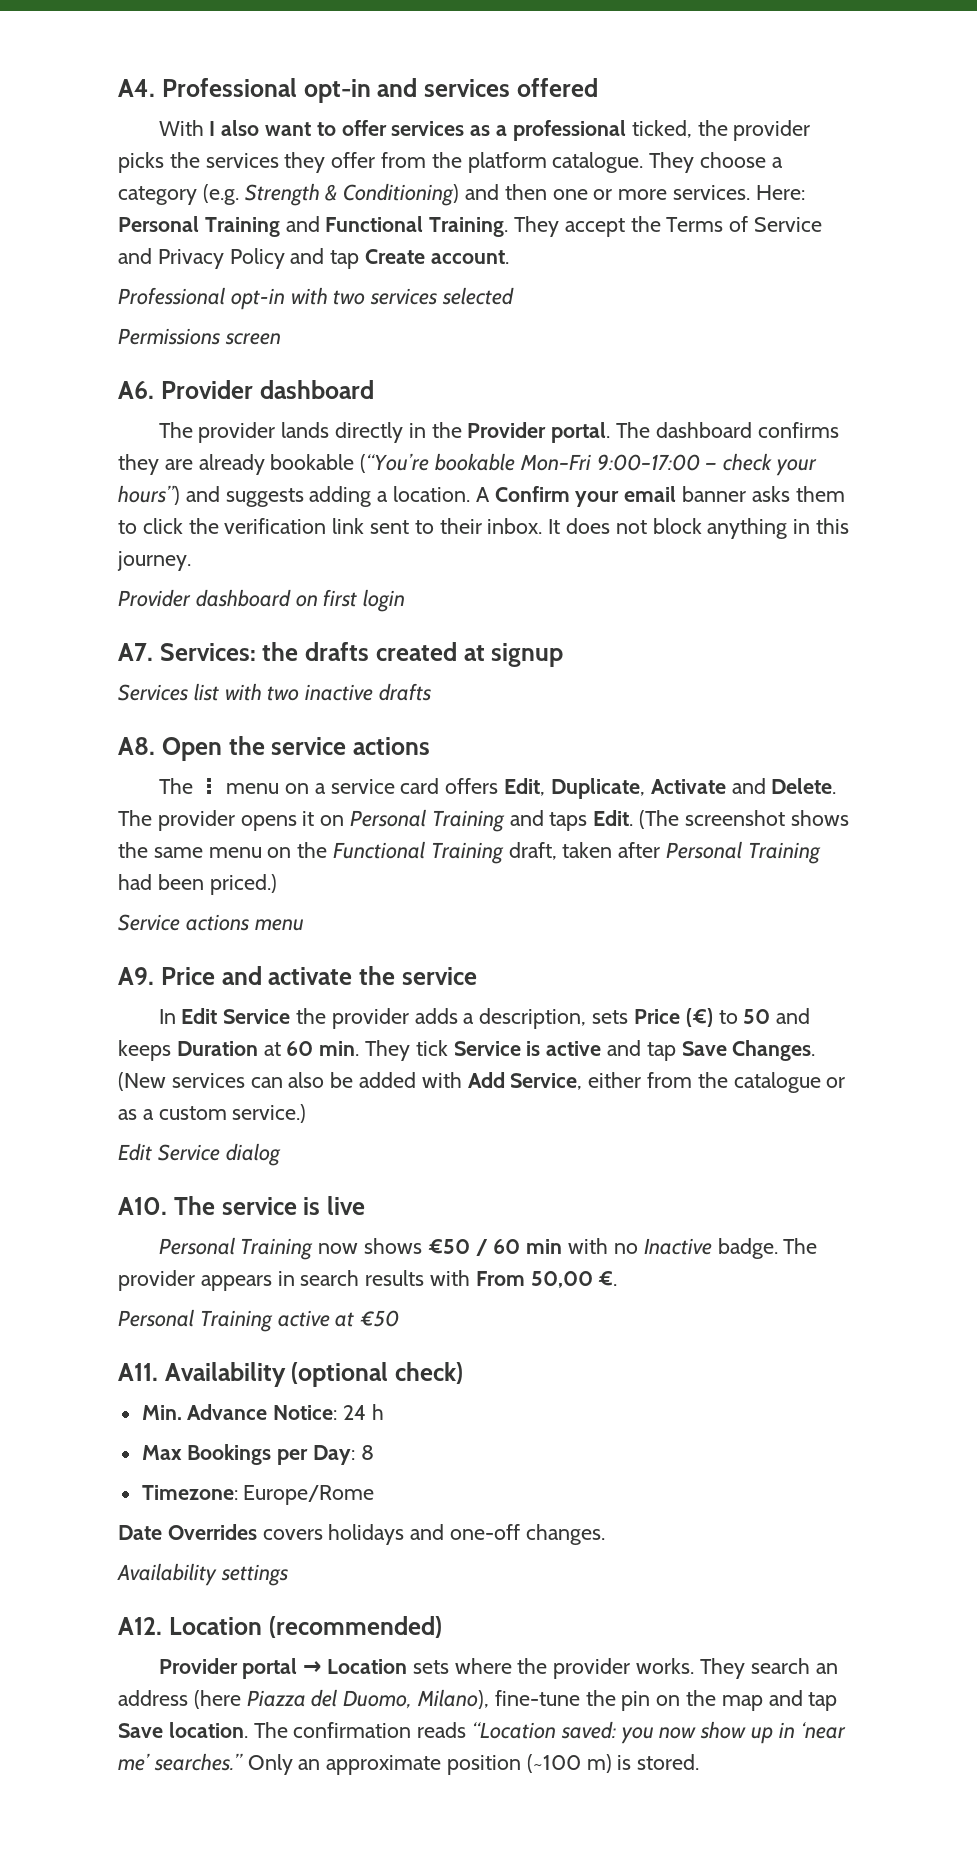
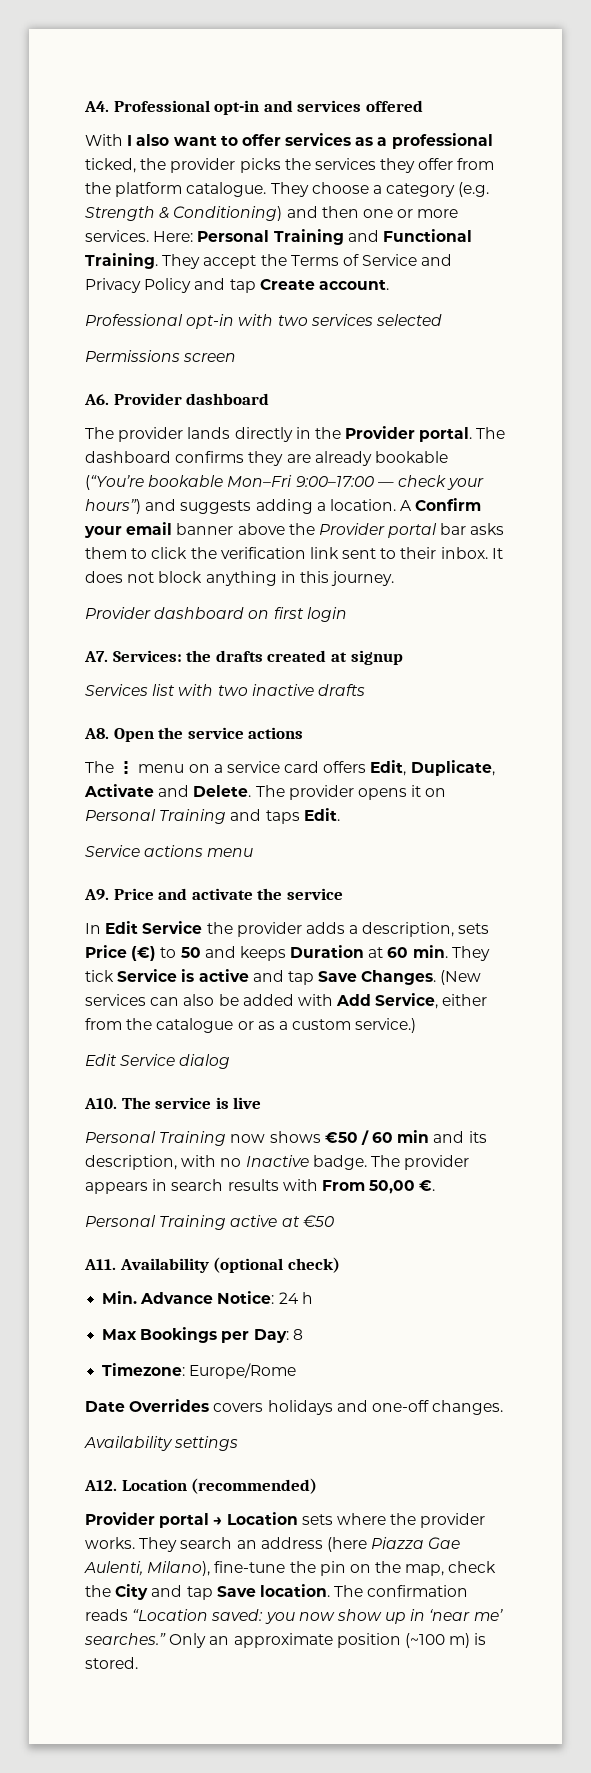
(747, 494) none -> [237,523,467,538] above the Provider portal bar
[639,810,849,829] [118,841,821,864] [118,874,277,895] (The screenshot shows the same menu on the Functional Training draft, taken after Personal Training had been priced.) -> (340, 814) none
(563, 1246) none -> [433,1131,487,1143] [85,1155,177,1170] and its description,
[311,1689,413,1709] del Duomo, -> [428,1537,461,1549] [84,1561,143,1576] Gae Aulenti,
[721,1695,763,1711] map -> [405,1561,497,1576] [85,1584,149,1600] map, check the City

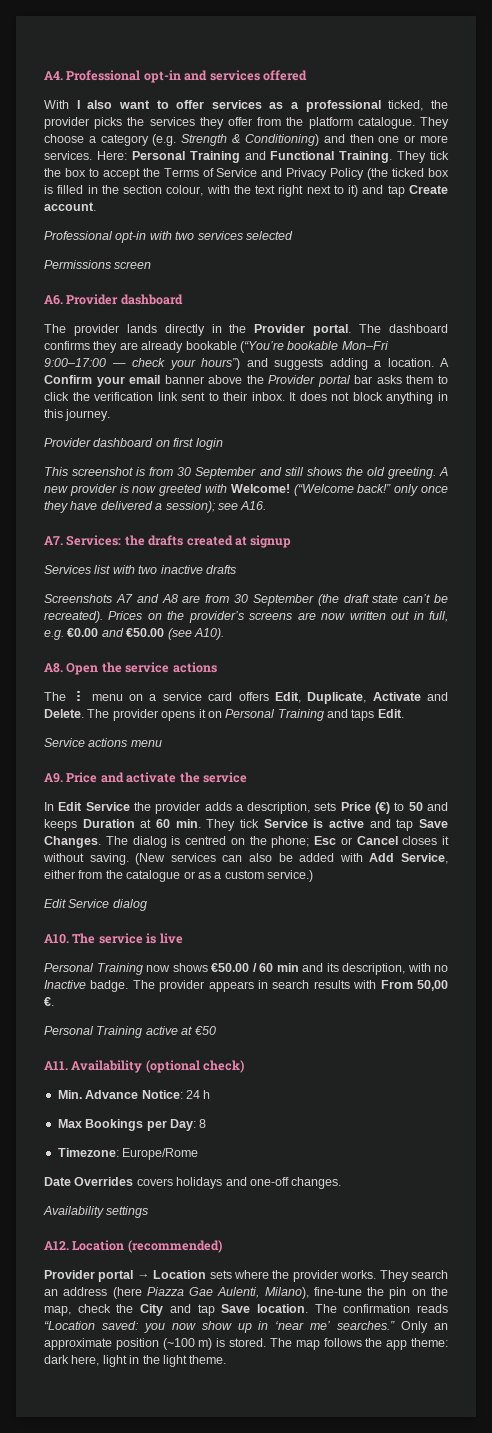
(201, 261) none -> [430,151,449,160] [44,168,99,177] tick the box to
(192, 285) none -> [367,168,449,180] [44,185,359,197] (the ticked box is filled in the section colour, with the text right next to it)
(347, 614) none -> [44,467,448,479] [44,484,449,496] [44,501,267,513] // This screenshot is from 30 September and still shows the old greeting. A new provider is now greeted with Welcome! (“Welcome back!” only once they have delivered a session); see A16.
(365, 690) none -> [44,594,448,606] [44,611,448,623] [44,628,224,640] // Screenshots A7 and A8 are from 30 September (the draft state can’t be recreated). Prices on the provider’s screens are now written out in full, e.g. €0.00 and €50.00 (see A10).
(437, 977) none -> [105,836,449,848] [43,853,129,865] The dialog is centred on the phone; Esc or Cancel closes it without saving.
[324,1132,358,1143] €50 -> [211,963,249,972] €50.00
(138, 1663) none -> [269,1338,448,1350] [44,1355,227,1367] The map follows the app theme: dark here, light in the light theme.

